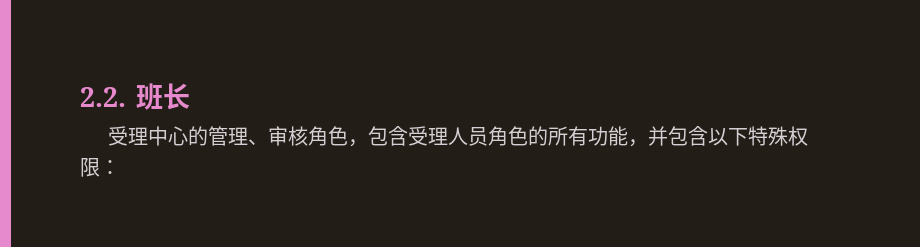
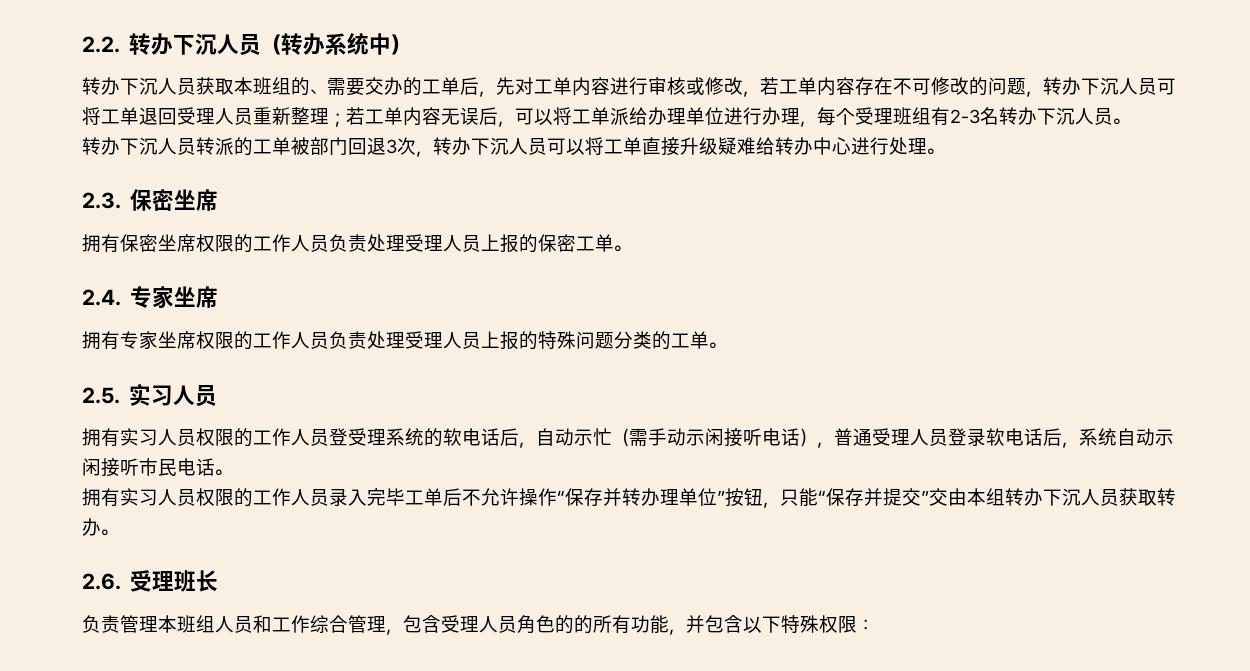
[136,83,190,110] [107,126,348,146] 班长 // 受理中心的管理、审核角色 -> [129,32,412,56] [82,77,1176,97] [82,107,1130,127] [82,137,944,157] [82,189,219,211] [82,234,631,253] [82,286,219,308] [82,331,726,350] [82,383,218,407] [82,428,1174,448] [82,458,232,477] [82,488,1176,508] [82,518,118,536] [82,570,219,592] [82,615,386,634] 转办下沉人员（转办系统中） // 转办下沉人员获取本班组的、需要交办的工单后，先对工单内容进行审核或修改，若工单内容存在不可修改的问题，转办下沉人员可将工单退回受理人员重新整理；若工单内容无误后，可以将工单派给办理单位进行办理，每个受理班组有2-3名转办下沉人员。 // 转办下沉人员转派的工单被部门回退3次，转办下沉人员可以将工单直接升级疑难给转办中心进行处理。 // 2.3.保密坐席 // 拥有保密坐席权限的工作人员负责处理受理人员上报的保密工单。 // 2.4.专家坐席 // 拥有专家坐席权限的工作人员负责处理受理人员上报的特殊问题分类的工单。 // 2.5.实习人员 // 拥有实习人员权限的工作人员登受理系统的软电话后，自动示忙（需手动示闲接听电话），普通受理人员登录软电话后，系统自动示闲接听市民电话。 // 拥有实习人员权限的工作人员录入完毕工单后不允许操作“保存并转办理单位”按钮，只能“保存并提交”交由本组转办下沉人员获取转办。 // 2.6.受理班长 // 负责管理本班组人员和工作综合管理
(548, 136) none -> [574,615,593,634] 的

